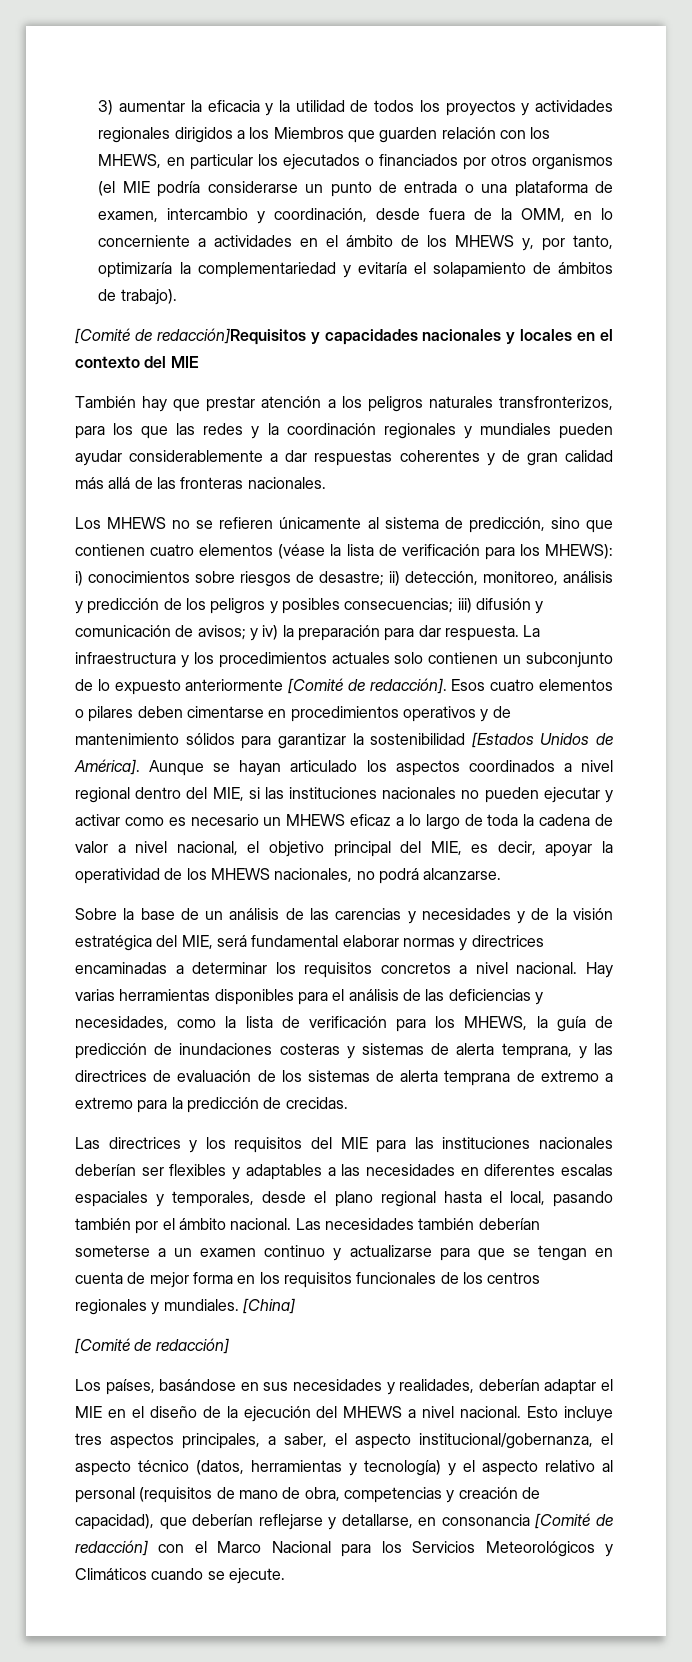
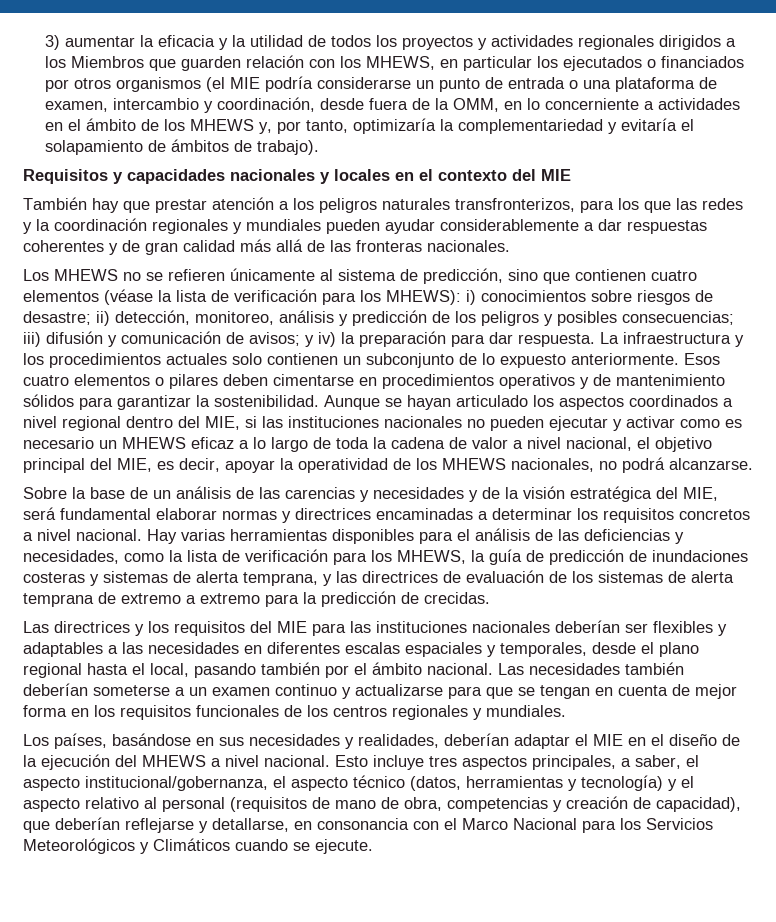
[75,328,306,345] [Comité de redacción]Requisitos -> [23,169,108,184] Requisitos
[185,678,447,694] anteriormente [Comité de redacción]. -> [571,353,679,365] anteriormente.
[370,732,613,748] [74,759,140,775] sostenibilidad [Estados Unidos de América]. -> [214,395,319,407] sostenibilidad.
[242,1298,295,1314] [75,1338,229,1354] [China] // [Comité de redacción] -> (566, 711) none
[535,1513,613,1529] [75,1540,148,1556] [Comité de redacción] -> (409, 824) none

